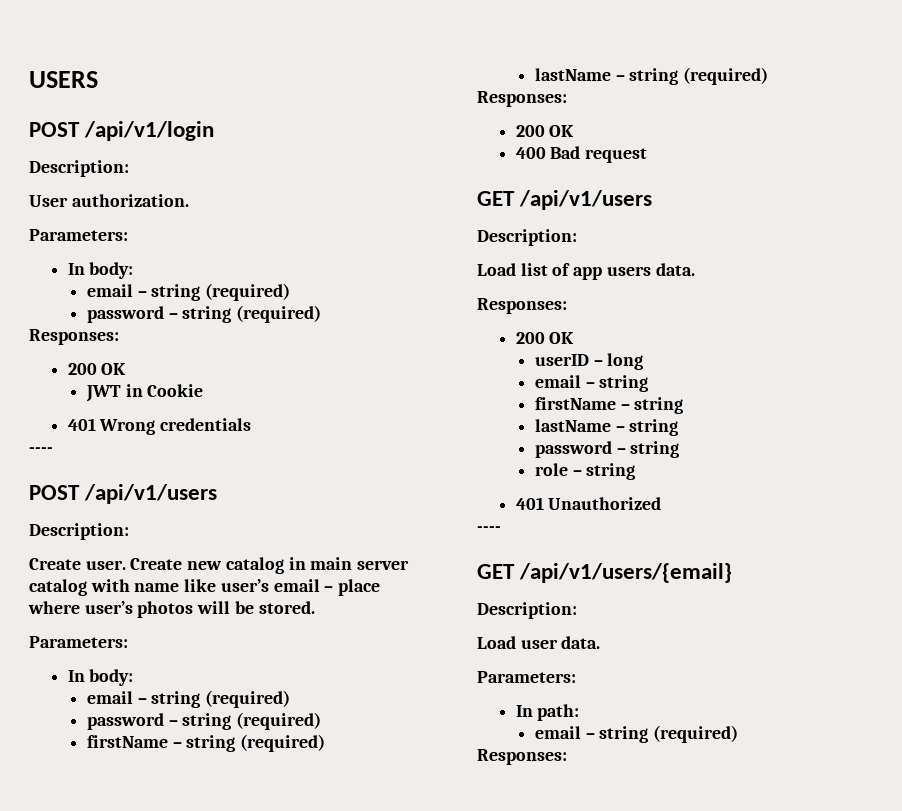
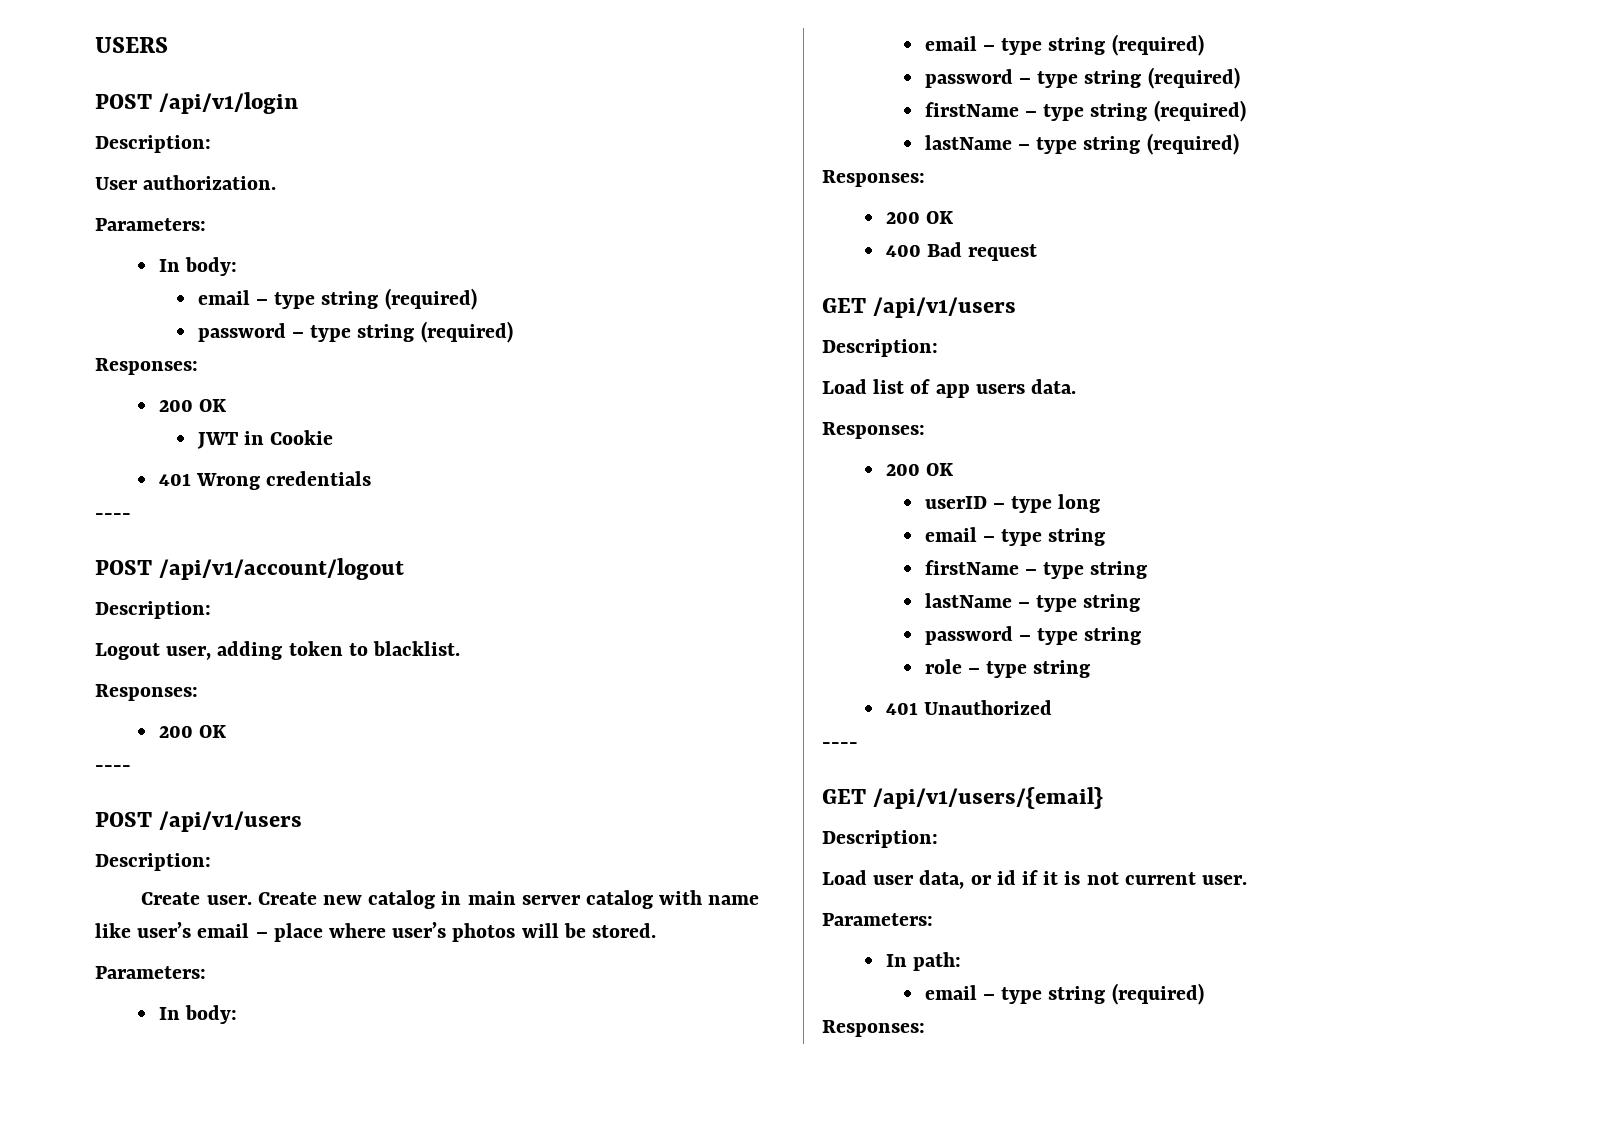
[151,283,291,301] [87,306,178,323] string (required) // password – -> [274,288,477,310] [197,323,352,342] type string (required) // password – type
(53, 450) none -> [95,558,404,580] [95,601,211,619] [95,641,461,660] [95,684,198,701] [159,725,227,738] [95,765,131,771] // POST /api/v1/account/logout // Description: // Logout user, adding token to blacklist. // Responses: // 200 OK // ----
[151,690,291,708] [87,713,178,730] string (required) // password – -> [1001,34,1204,56] [924,69,1079,88] type string (required) // password – type
(182, 745) none -> [1043,104,1085,121] type
(625, 78) none -> [1036,137,1078,154] type
(603, 363) none -> [1011,496,1053,513] type
(595, 385) none -> [1001,529,1043,546] type
(630, 407) none -> [1043,562,1085,579] type
(625, 429) none -> [1036,595,1078,612] type
(626, 451) none -> [1037,628,1079,645] type
(582, 473) none -> [986,661,1028,678] type
[561,636,601,649] data. -> [919,870,1248,889] data, or id if it is not current user.
(595, 736) none -> [1001,987,1043,1004] type

